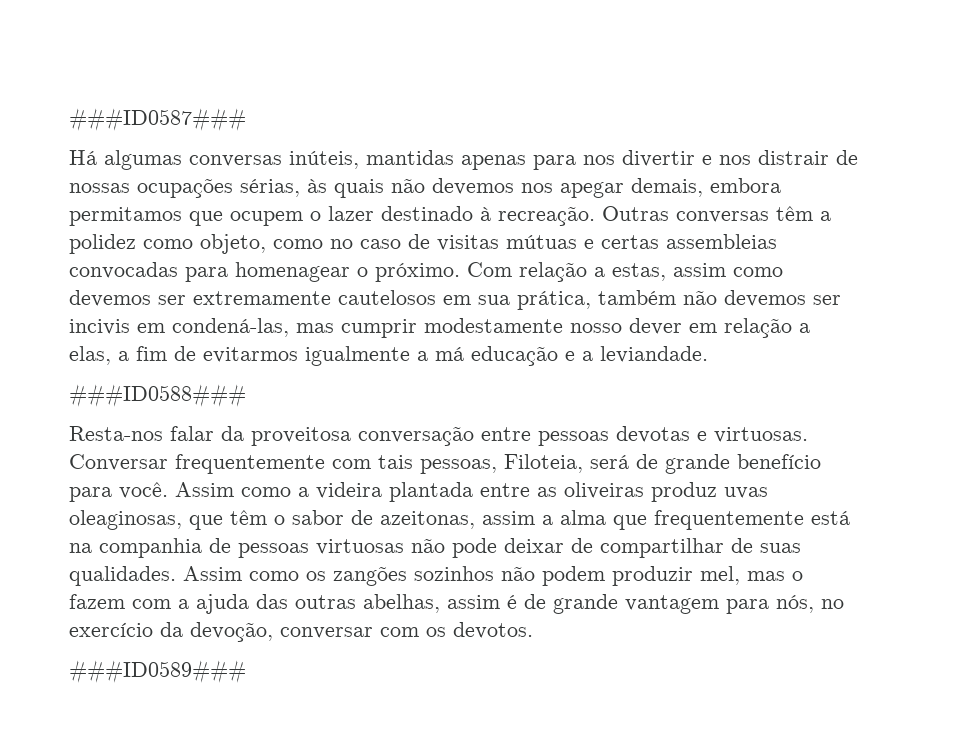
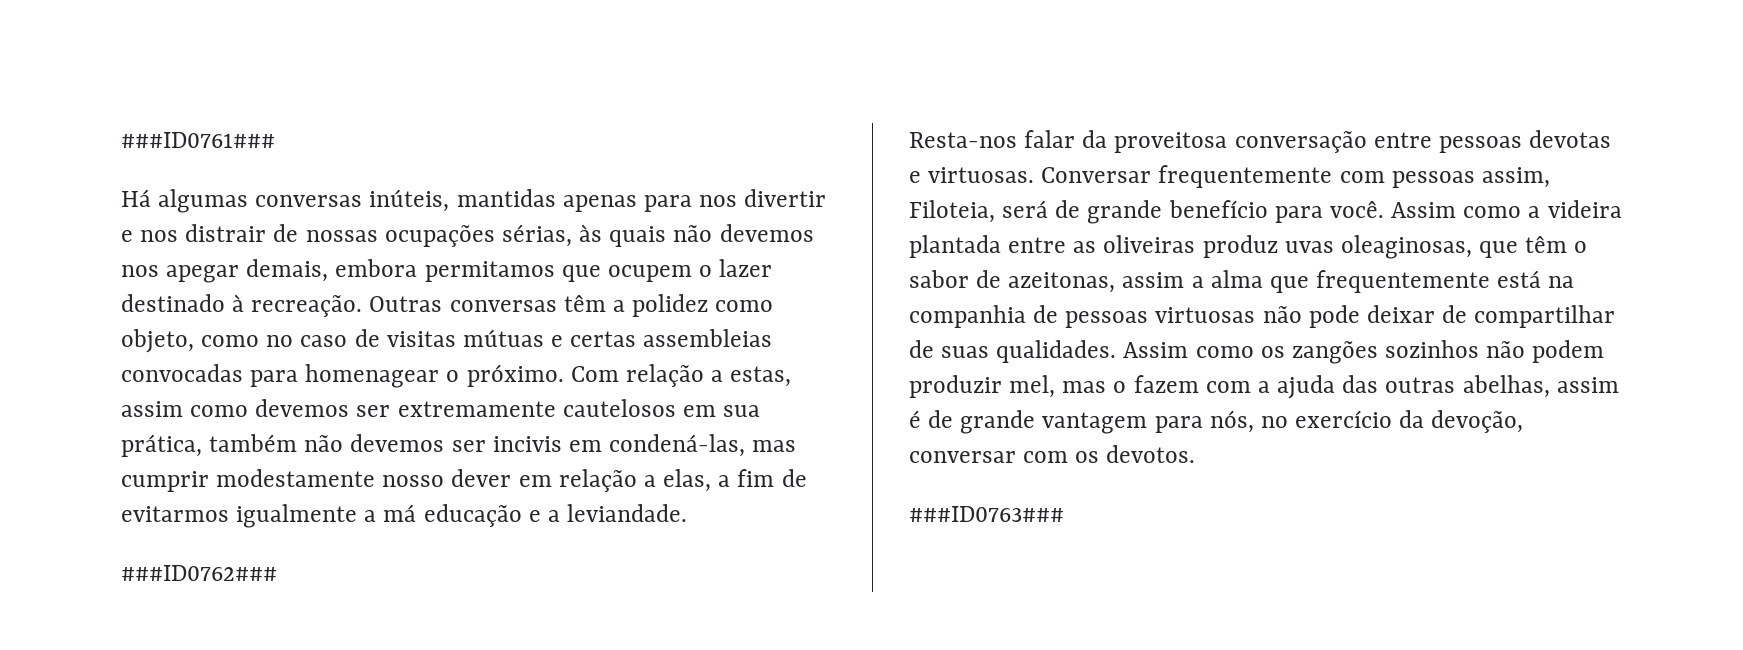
[69,108,246,131] ###ID0587### -> [121,132,275,148] ###ID0761###
[69,384,246,407] ###ID0588### -> [121,565,277,581] ###ID0762###
[378,455,497,474] tais pessoas, -> [1391,167,1550,188] pessoas assim,
[69,660,246,683] ###ID0589### -> [909,506,1064,522] ###ID0763###

